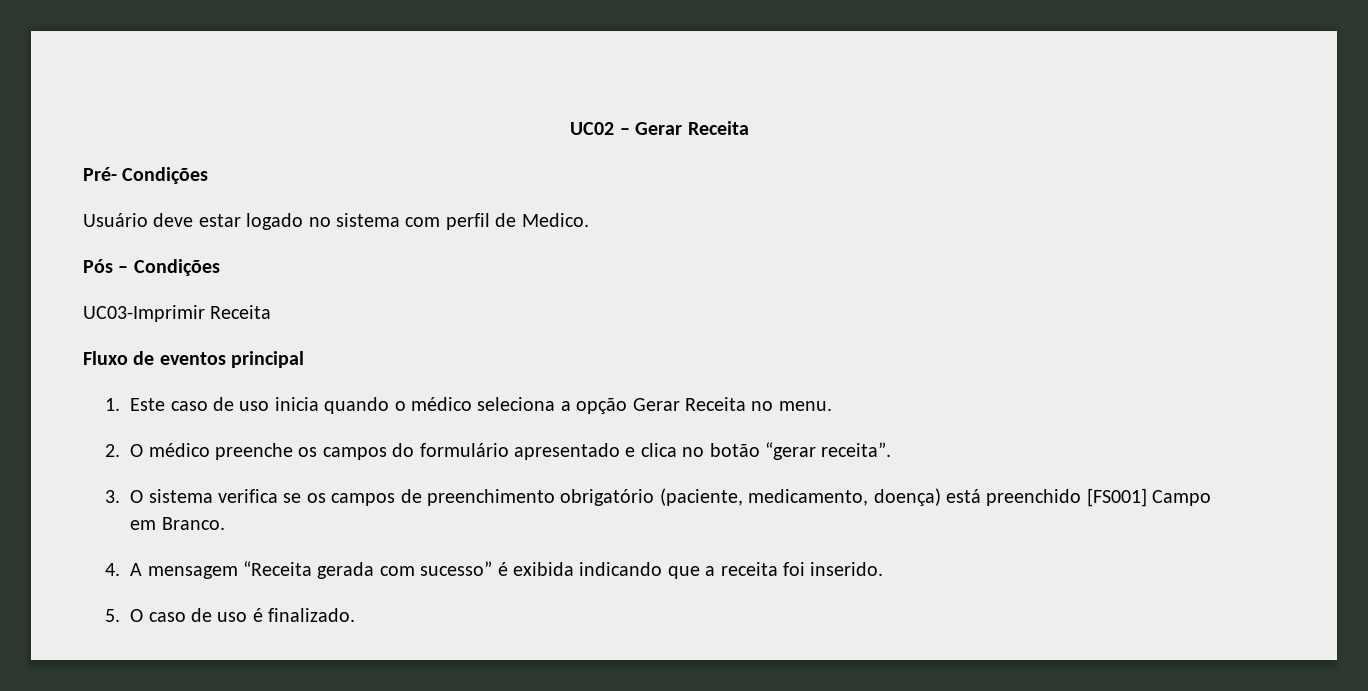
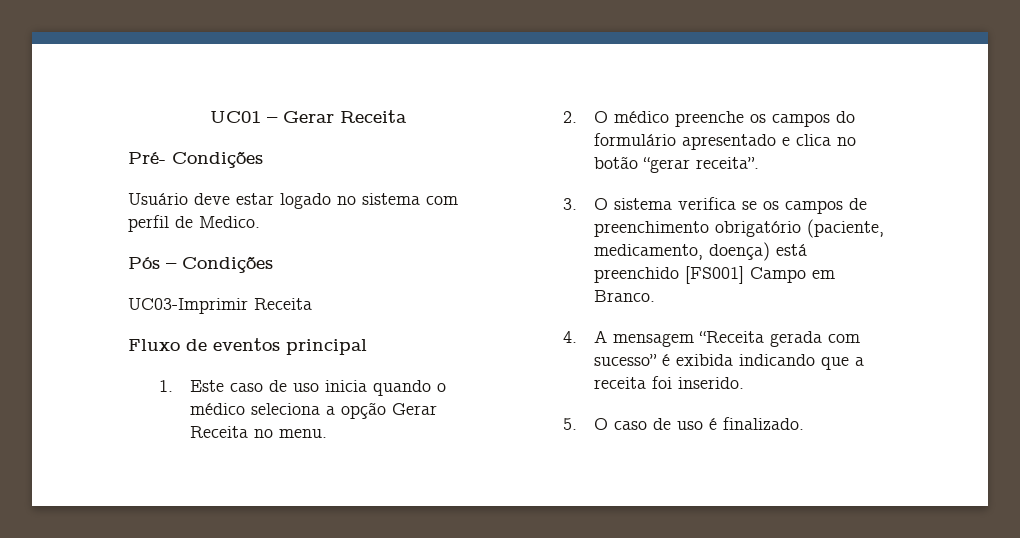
[570,122,615,135] UC02 -> [210,111,261,123] UC01

